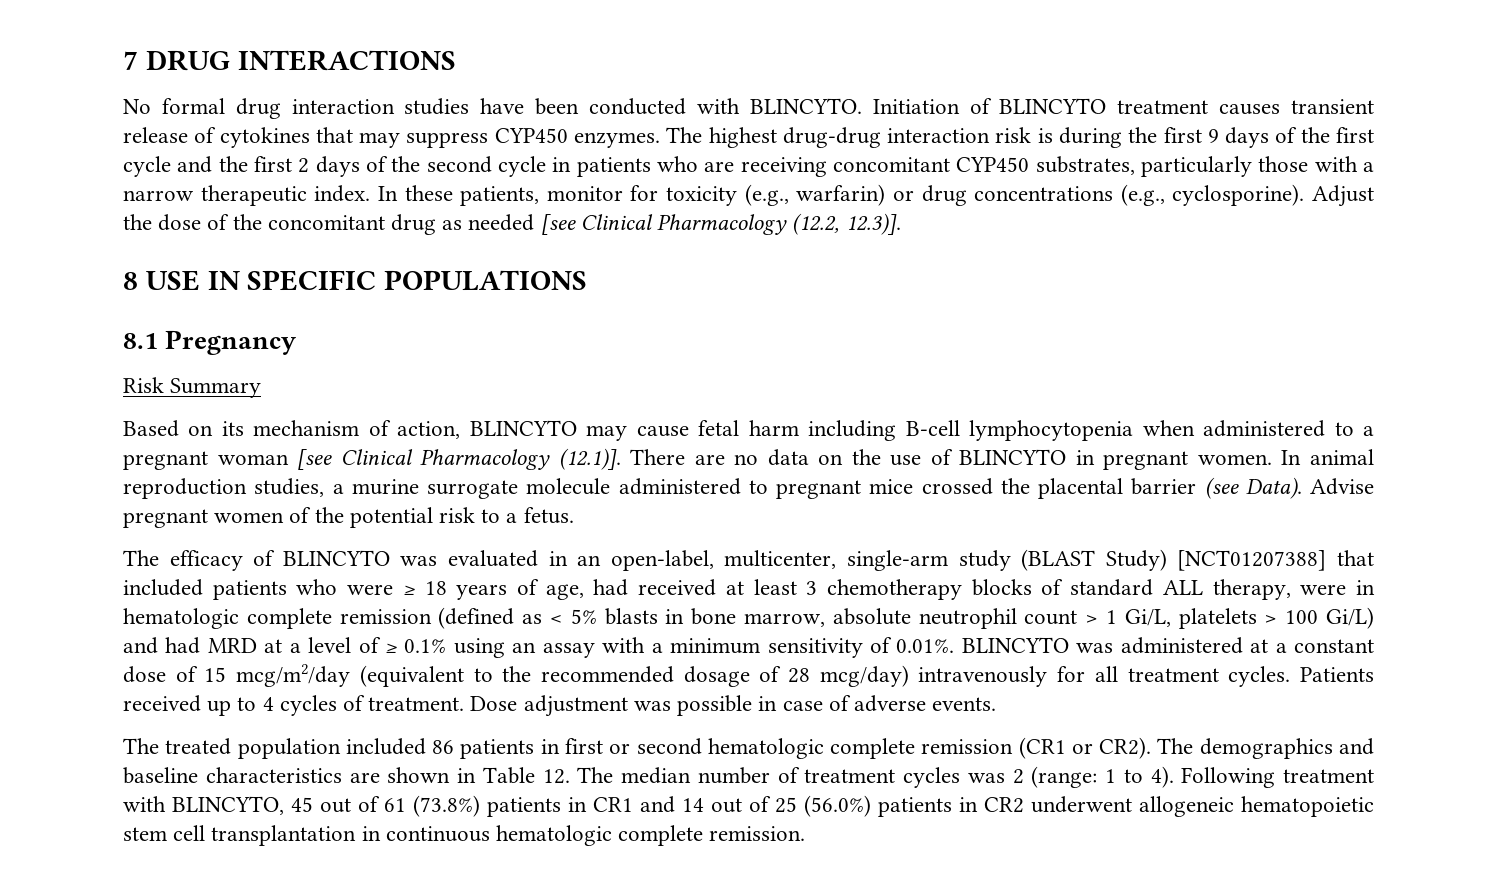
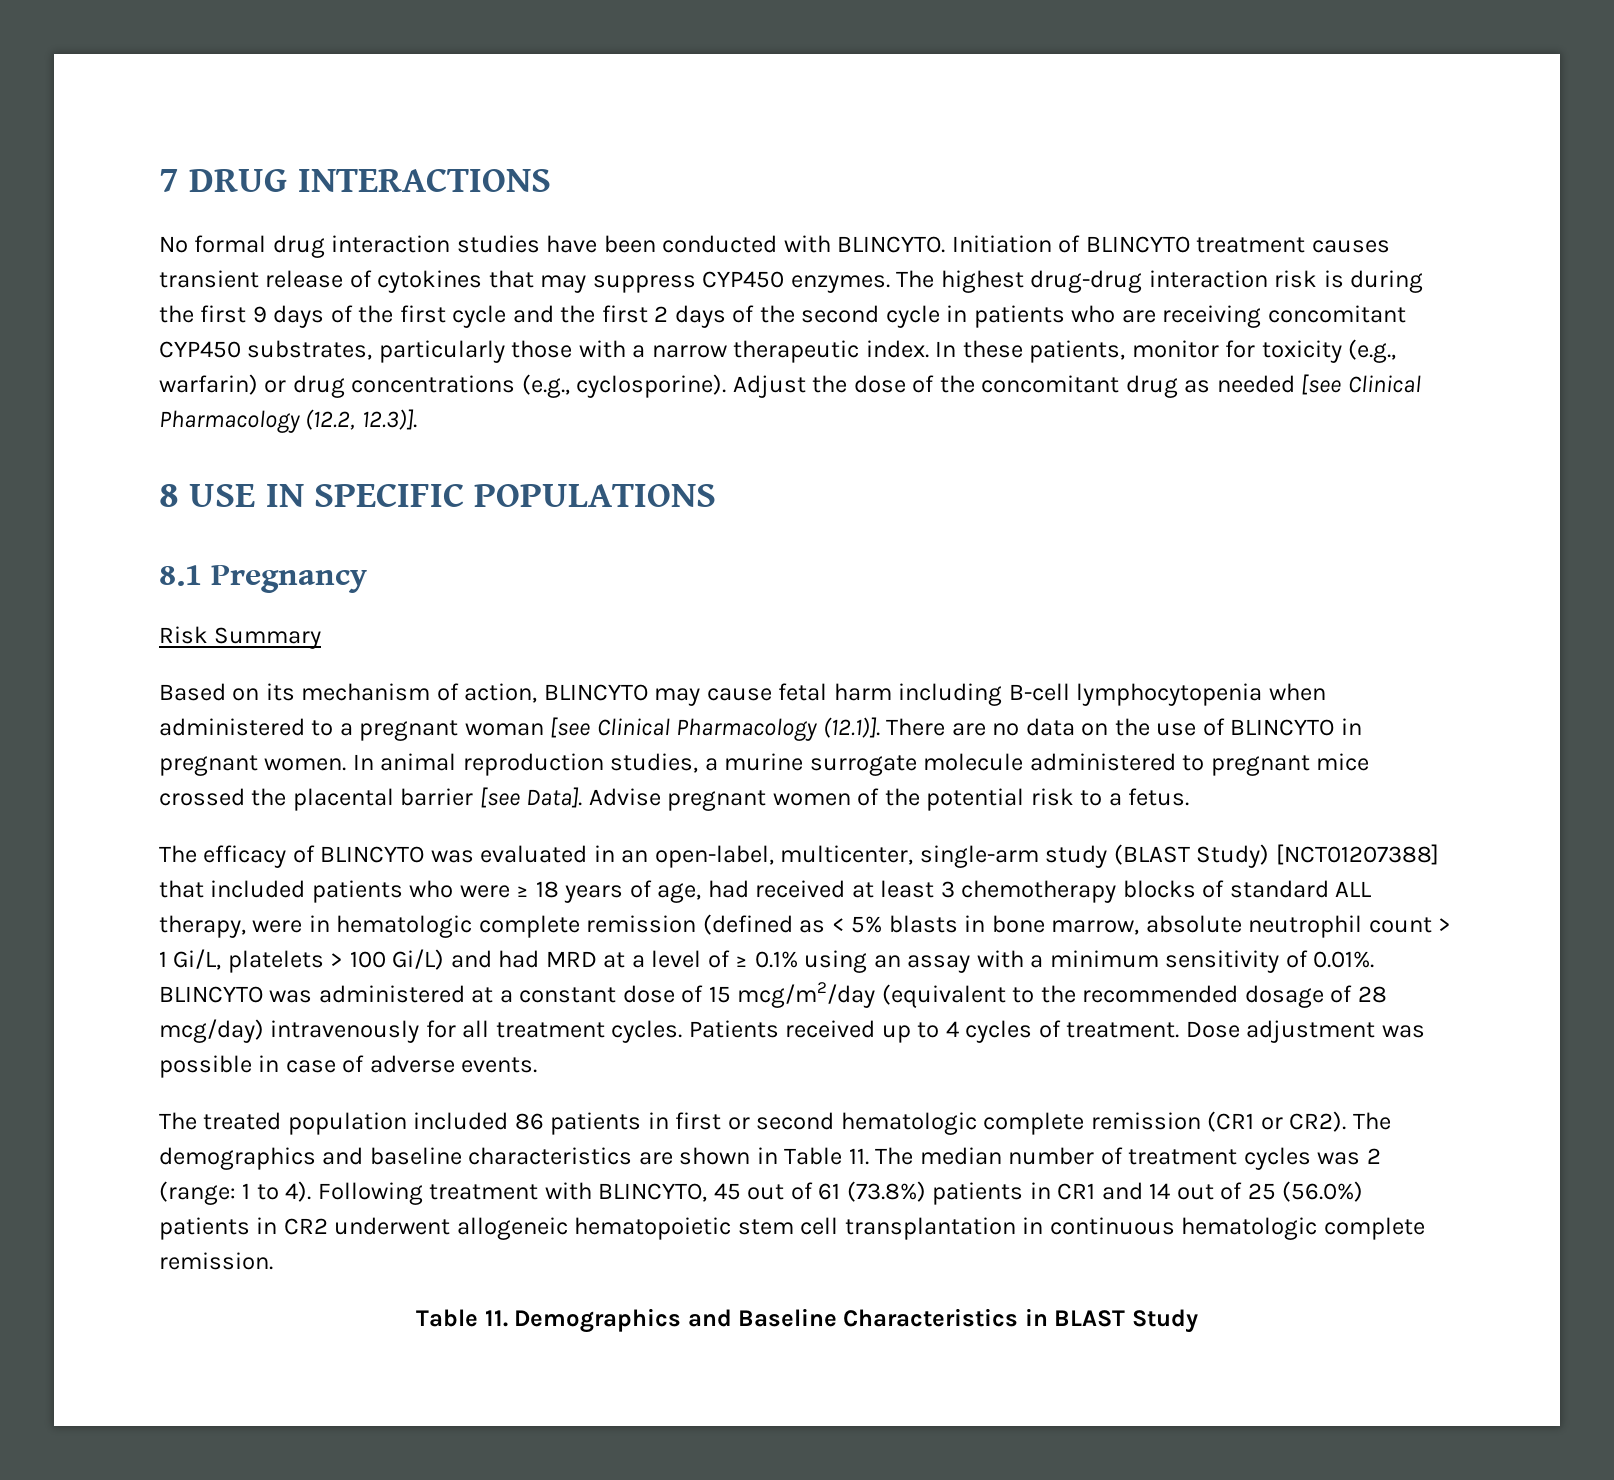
[1204,477,1302,499] (see Data). -> [479,787,583,808] [see Data].
[542,769,570,784] 12. -> [848,1148,869,1165] 11.
(806, 833) none -> [416,1308,1198,1333] // Table 11. Demographics and Baseline Characteristics in BLAST Study

